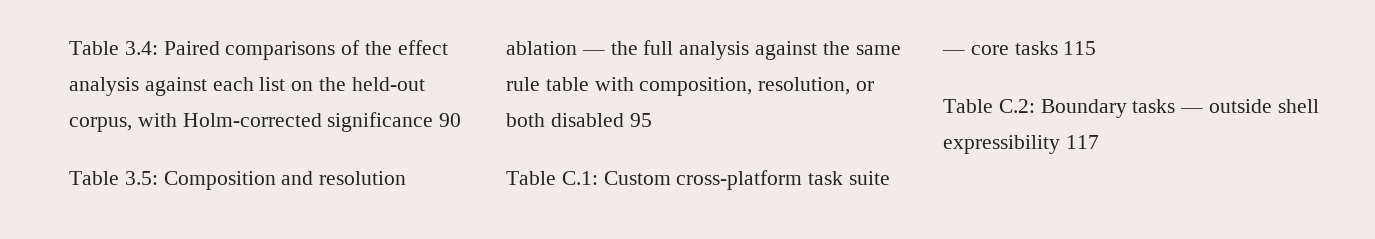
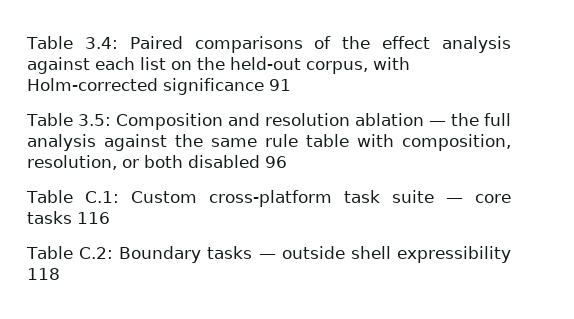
[439,113,462,127] 90 -> [269,79,291,91] 91
[629,113,652,127] 95 -> [265,156,287,168] 96
[1063,41,1097,55] 115 -> [77,212,110,224] 116
[1065,135,1099,149] 117 -> [27,268,60,280] 118

